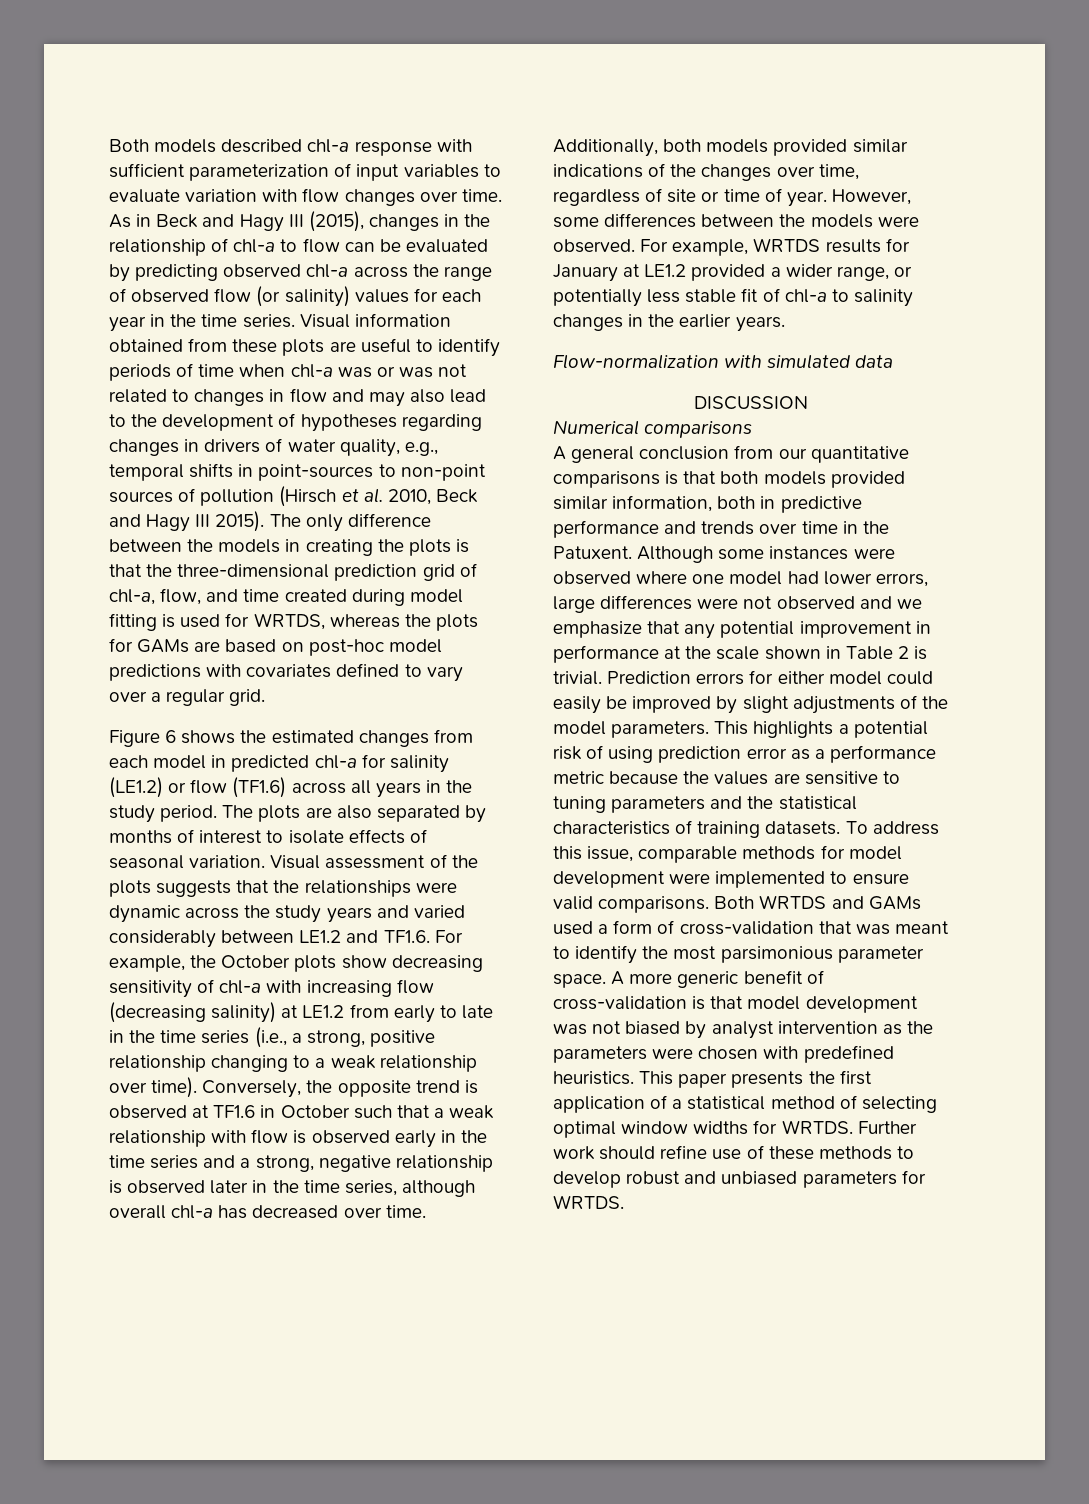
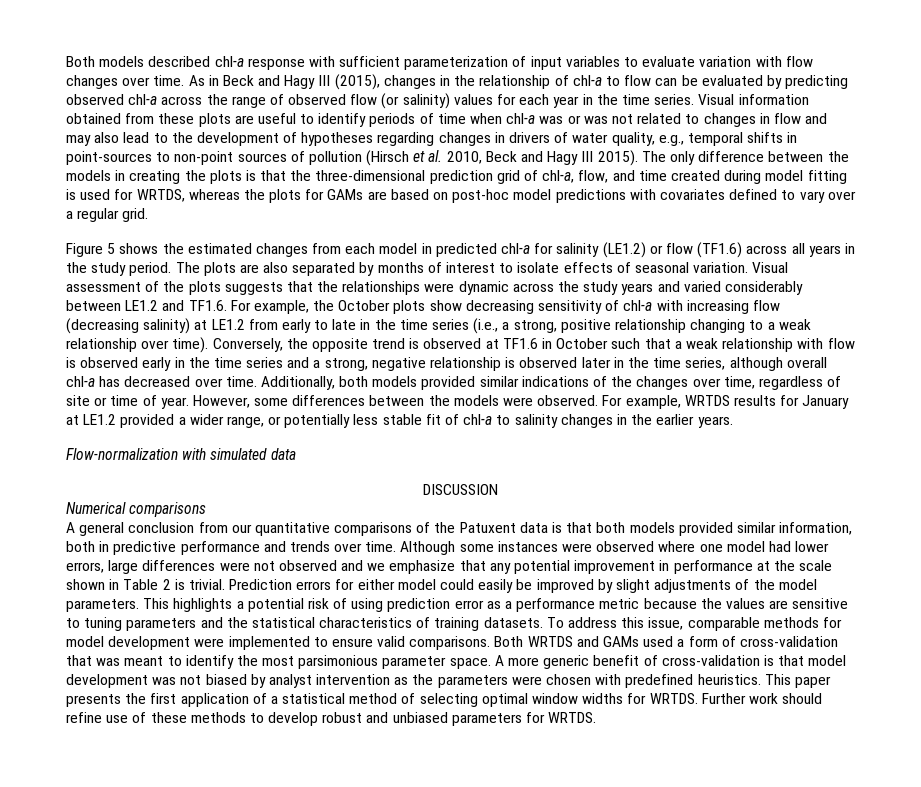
[165,730,177,743] 6 -> [107,243,116,254] 5
(660, 479) none -> [416,522,548,533] of the Patuxent data
[801,521,889,534] [553,546,632,559] time in the Patuxent. -> [365,541,397,552] time.

